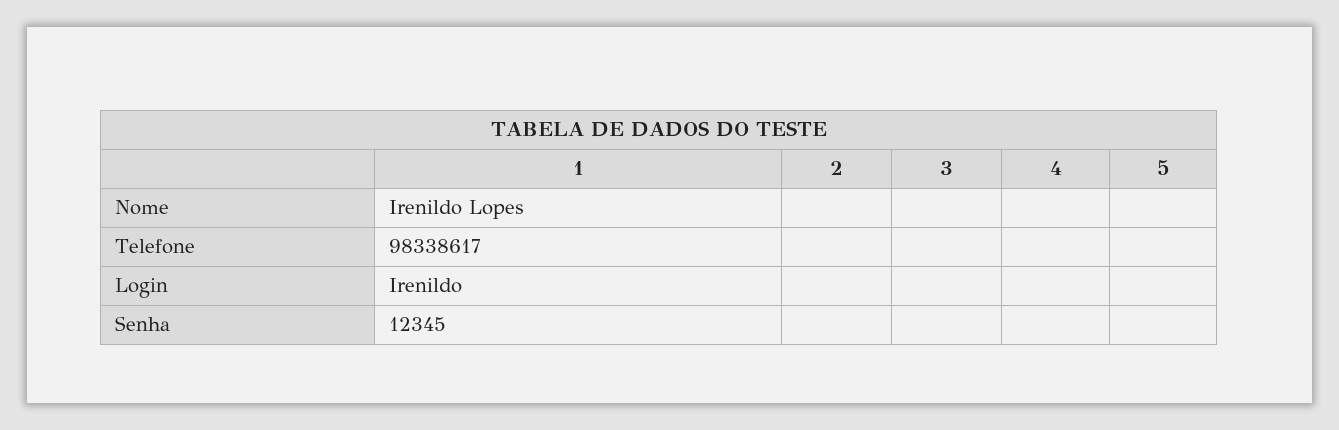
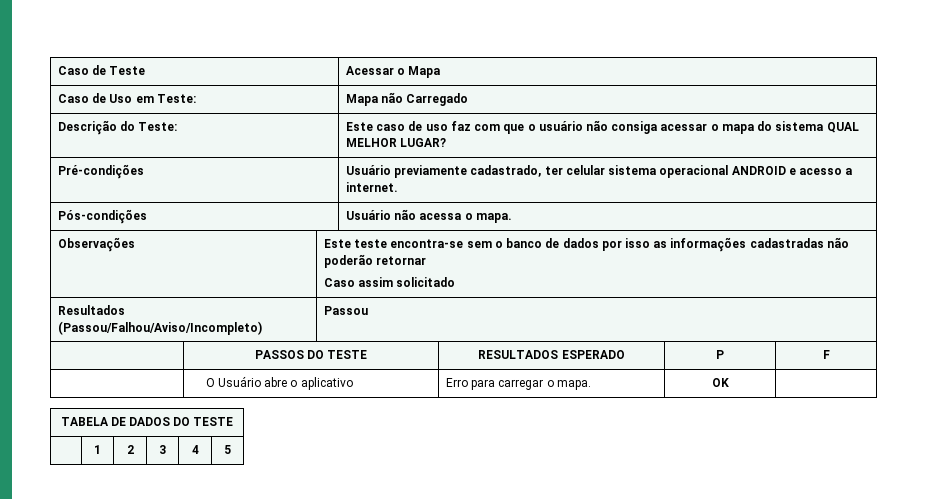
(490, 129) none -> [57,65,146,75] [345,66,441,78] [57,93,196,103] [345,92,469,106] [57,120,178,135] [345,120,859,134] [345,138,447,147] [57,164,144,179] [345,165,853,178] [345,182,398,192] [57,209,147,224] [345,209,512,223] [57,237,135,252] [323,237,849,252] [323,254,427,268] [323,277,456,287] [57,305,125,315] [57,321,262,335] [323,306,368,315] [254,350,368,359] [478,350,625,359] [716,350,724,359] [822,350,830,359] [205,376,353,390] [445,378,591,390] [711,378,729,387] Caso de Teste | Acessar o Mapa // Caso de Uso em Teste: | Mapa não Carregado // Descrição do Teste: | Este caso de uso faz com que o usuário não consiga acessar o mapa do sistema QUAL MELHOR LUGAR? // Pré-condições | Usuário previamente cadastrado, ter celular sistema operacional ANDROID e acesso a internet. // Pós-condições | Usuário não acessa o mapa. // Observações | Este teste encontra-se sem o banco de dados por isso as informações cadastradas não poderão retornar // Caso assim solicitado // Resultados (Passou/Falhou/Aviso/Incompleto) | Passou // | PASSOS DO TESTE | RESULTADOS ESPERADO | P | F // | O Usuário abre o aplicativo | Erro para carregar o mapa. | OK | //
[115,200,170,215] [389,200,524,219] [115,239,196,254] [389,239,482,253] [115,278,169,298] [389,278,463,293] [115,316,171,331] [389,317,447,331] // Nome | Irenildo Lopes | | | | // Telefone | 98338617 | | | | // Login | Irenildo | | | | // Senha | 12345 | | | | -> (231, 449) none

